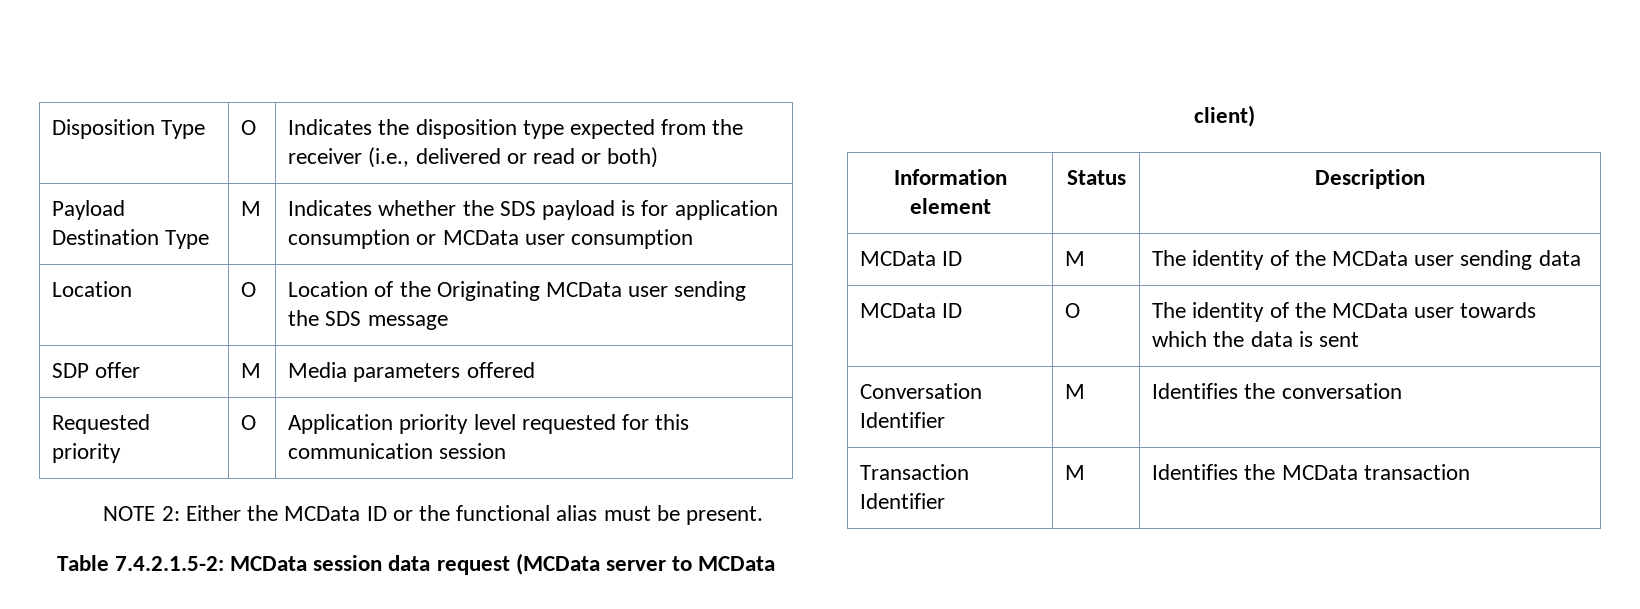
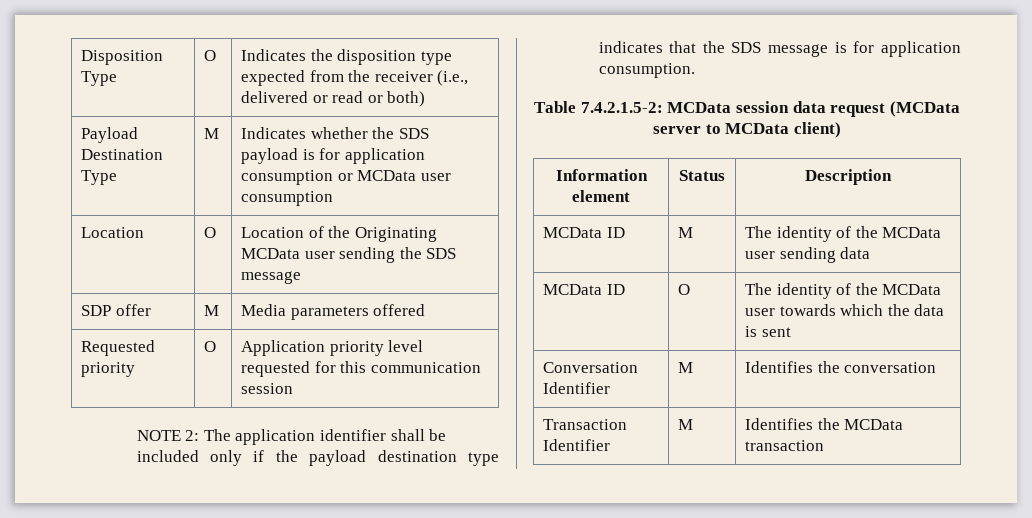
[185,505,763,525] Either the MCData ID or the functional alias must be present. -> [203,429,447,445] [136,450,500,466] [598,41,961,57] [598,63,695,78] The application identifier shall be included only if the payload destination type indicates that the SDS message is for application consumption.

